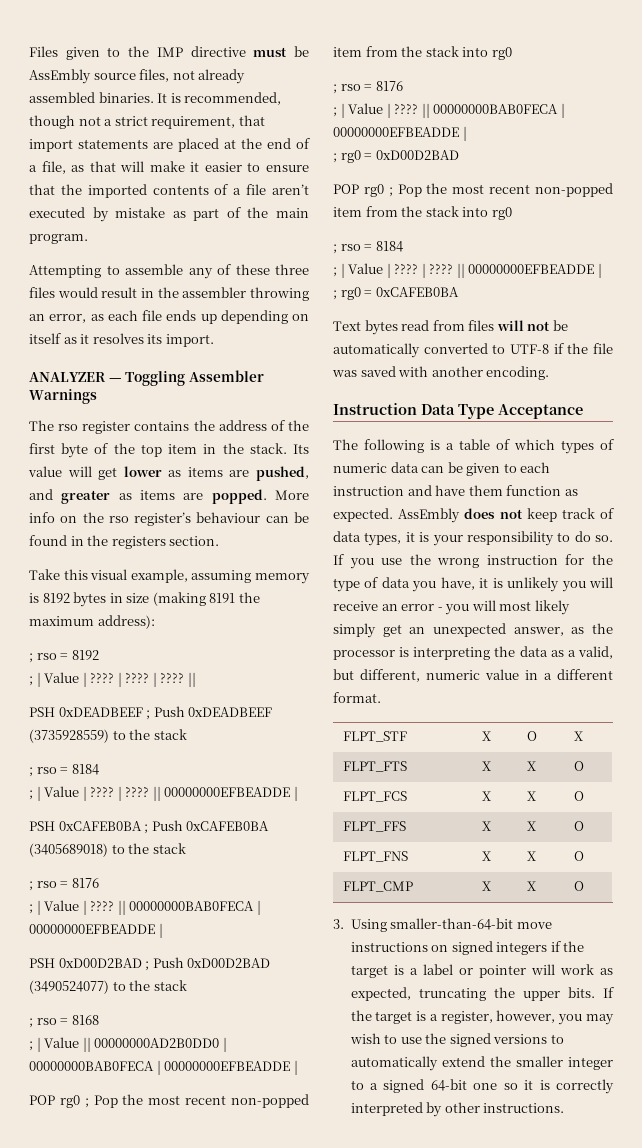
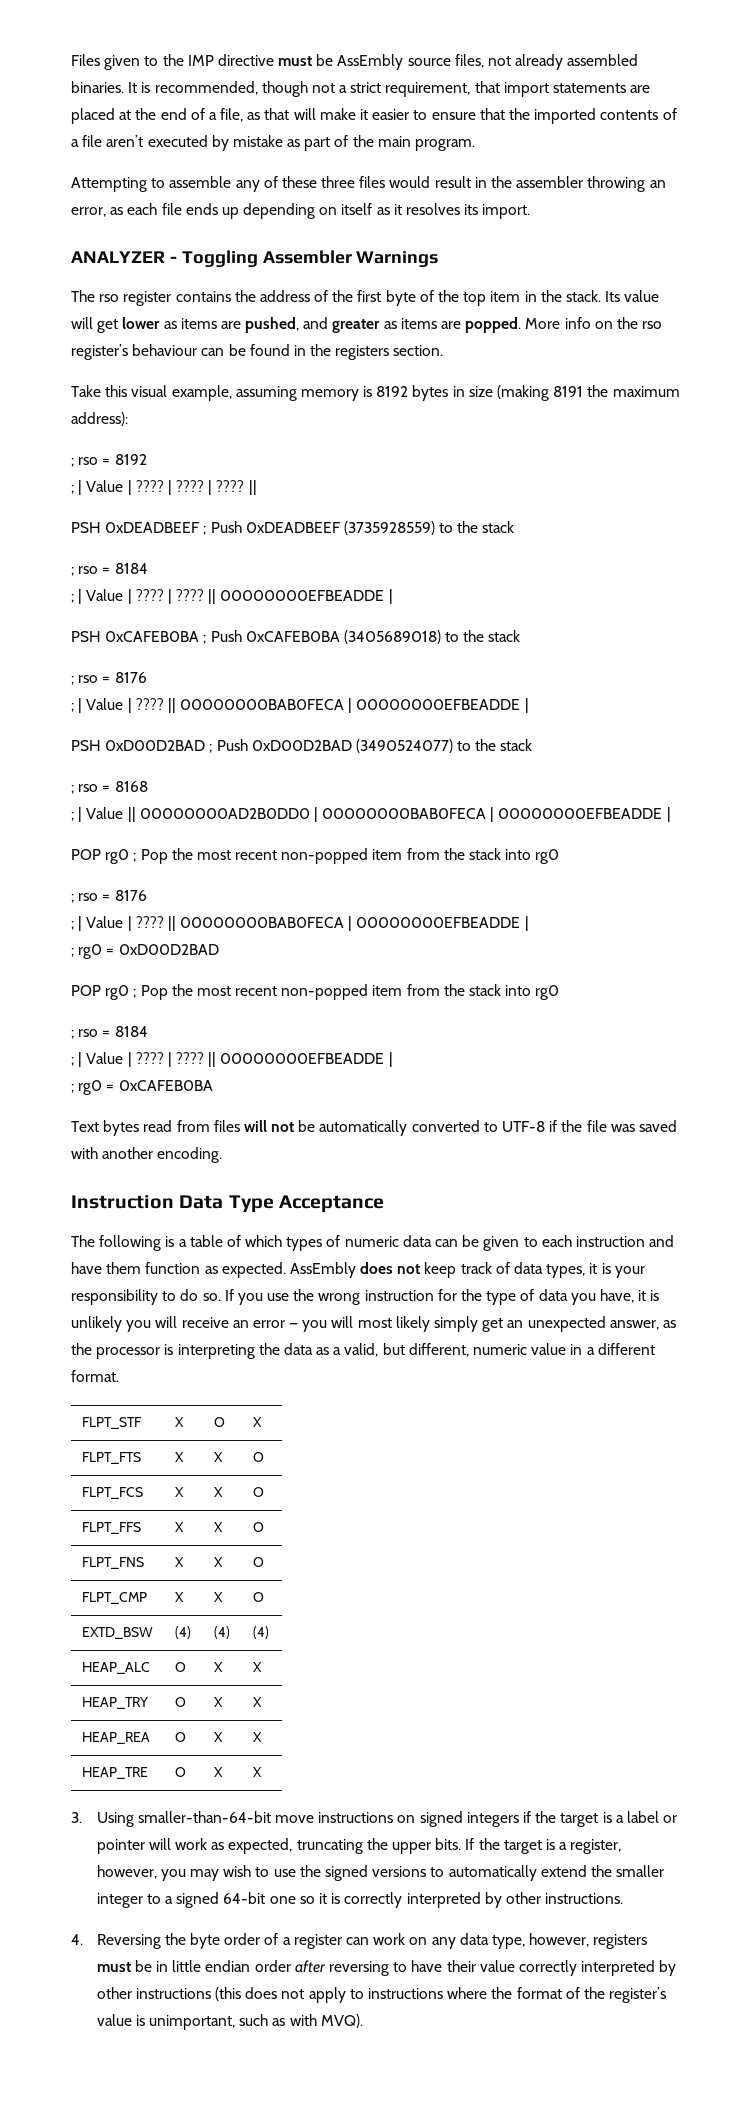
[108,378,122,382] — -> [169,256,177,263] -
[437,607,443,611] - -> [289,1323,299,1328] —
(584, 886) none -> [81,1627,153,1639] [174,1626,191,1639] [213,1626,230,1639] [252,1626,269,1639] [81,1662,150,1674] [174,1662,186,1672] [213,1662,223,1672] [252,1662,262,1672] [81,1697,148,1709] [174,1697,186,1707] [213,1697,223,1707] [252,1697,262,1707] [81,1732,150,1744] [174,1732,186,1742] [213,1732,223,1742] [252,1732,262,1742] [81,1767,148,1779] [174,1767,186,1777] [213,1767,223,1777] [252,1767,262,1777] // EXTD_BSW | (4) | (4) | (4) // HEAP_ALC | O | X | X // HEAP_TRY | O | X | X // HEAP_REA | O | X | X // HEAP_TRE | O | X | X
(565, 1108) none -> [71,1933,648,1949] [96,1960,677,1976] [96,1987,667,2003] [96,2014,363,2030] // 4. Reversing the byte order of a register can work on any data type, however, registers must be in little endian order after reversing to have their value correctly interpreted by other instructions (this does not apply to instructions where the format of the register’s value is unimportant, such as with MVQ).

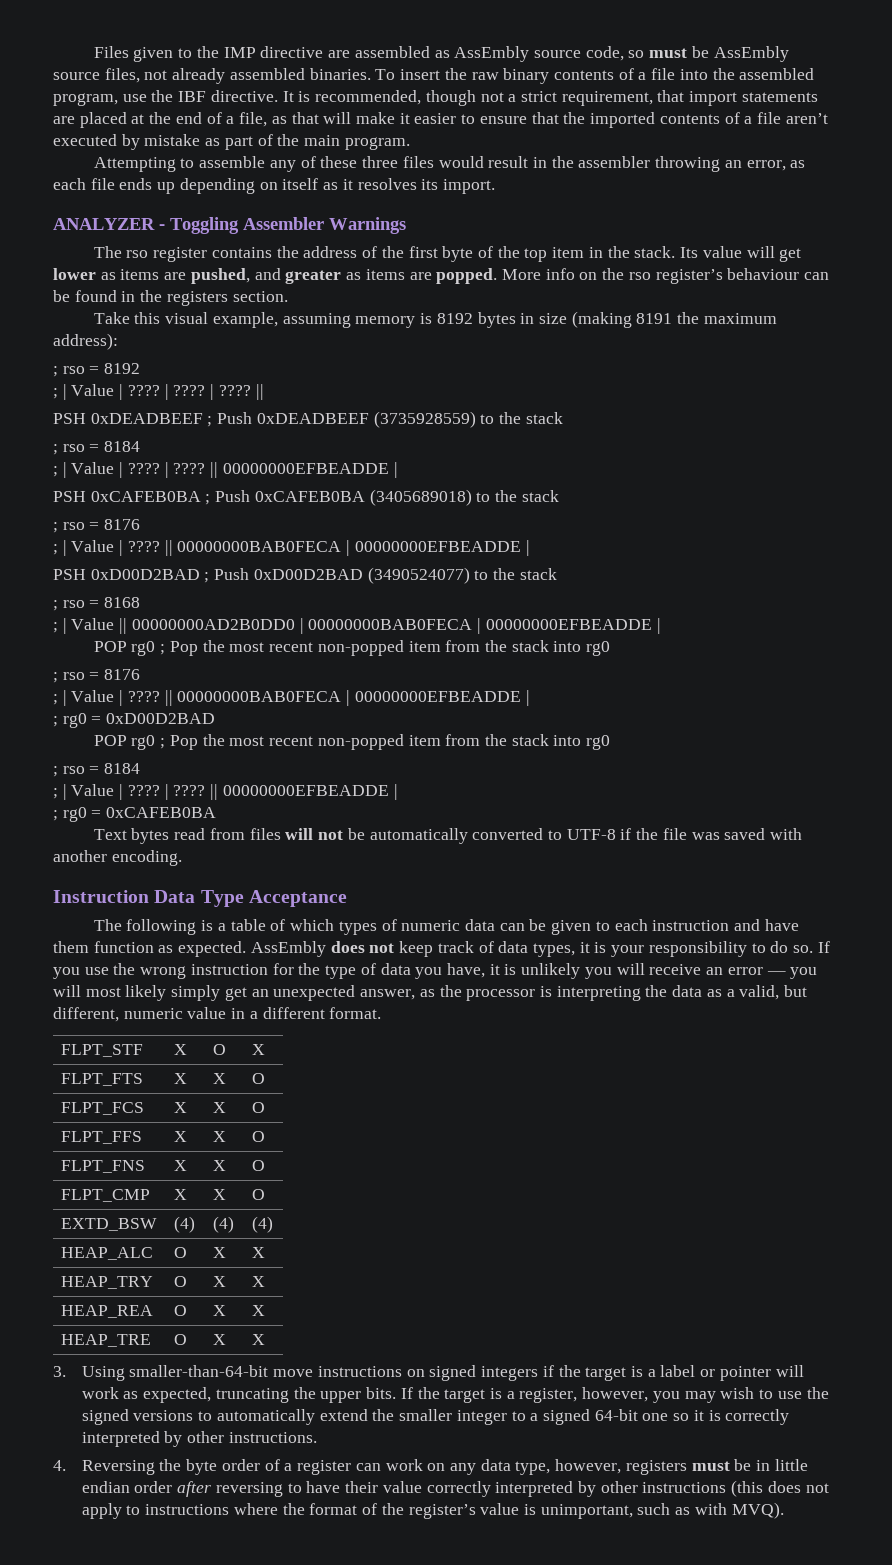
(274, 60) none -> [328,46,645,62] are assembled as AssEmbly source code, so
(124, 87) none -> [375,68,815,84] [53,90,278,106] To insert the raw binary contents of a file into the assembled program, use the IBF directive.

